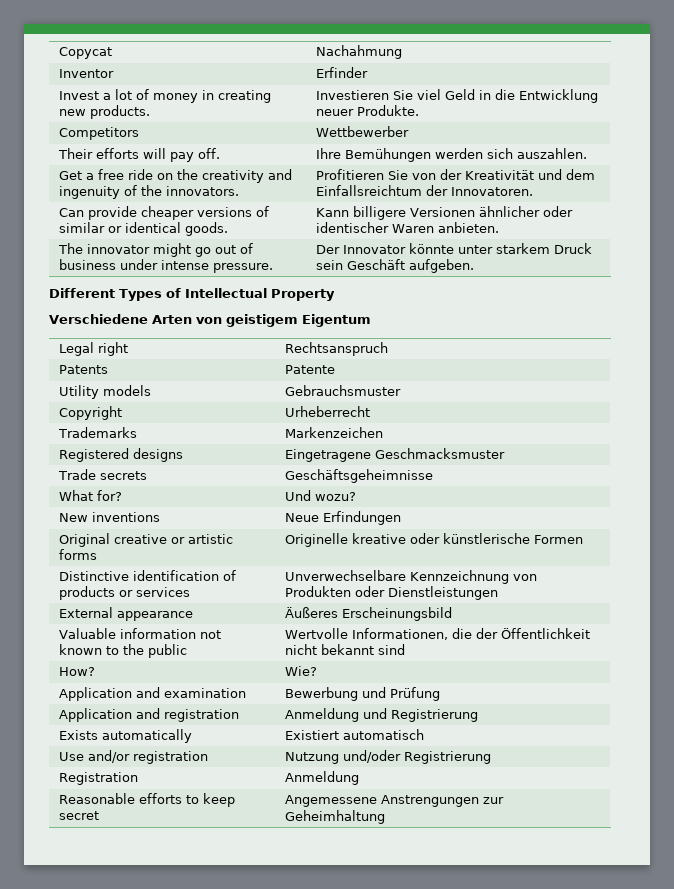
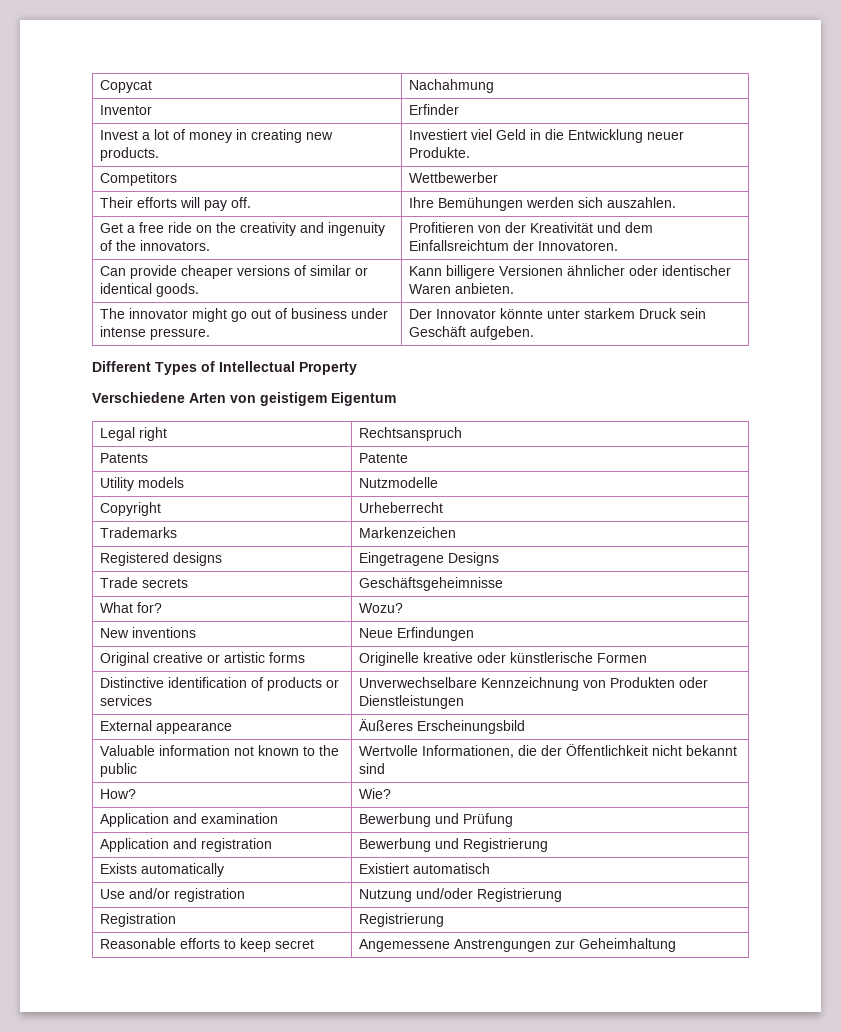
[315,90,413,100] Investieren Sie -> [409,129,468,140] Investiert
[387,170,408,180] Sie -> (475, 227) none
[284,385,401,396] Gebrauchsmuster -> [359,477,439,488] Nutzmodelle
[374,448,505,459] Geschmacksmuster -> [448,552,500,566] Designs
[284,490,356,501] Und wozu? -> [359,603,404,613] Wozu?
[284,708,359,722] Anmeldung -> [359,838,432,852] Bewerbung
[284,771,359,785] Anmeldung -> [359,913,445,927] Registrierung

